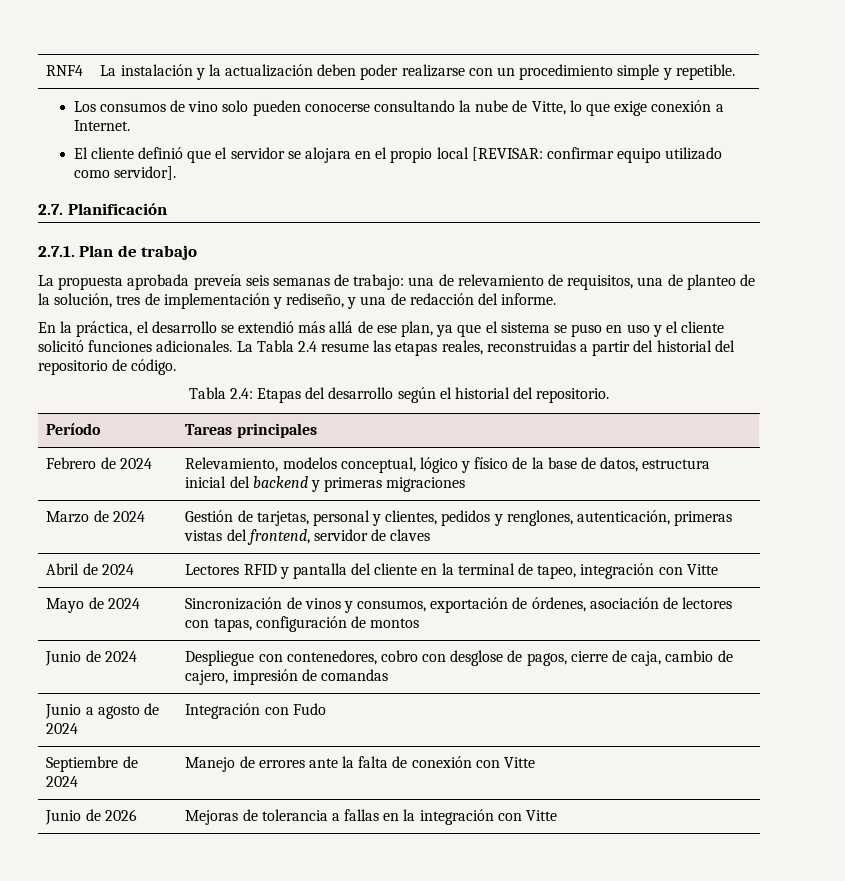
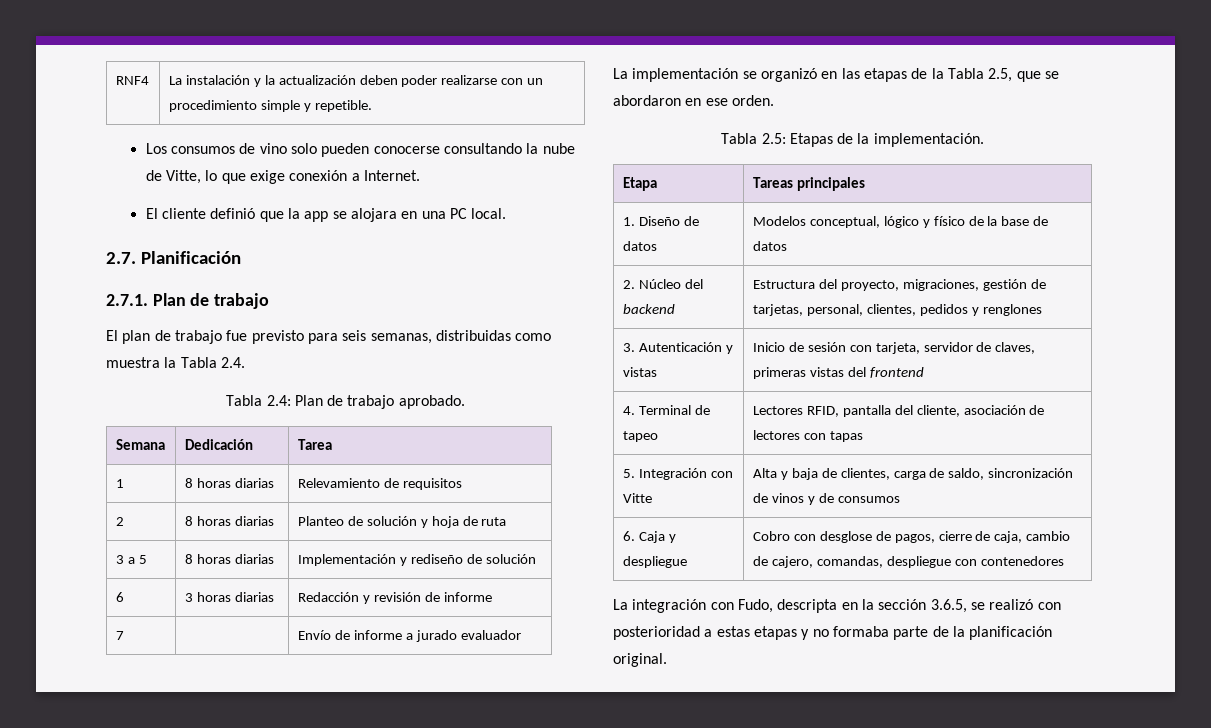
[215,147,285,159] el servidor -> [287,208,329,222] la app
[375,147,723,163] [73,166,176,180] el propio local [REVISAR: confirmar equipo utilizado como servidor]. -> [421,208,507,219] una PC local.
[38,274,755,290] [38,293,557,309] [38,321,725,337] [38,340,735,356] [38,359,177,375] [188,387,610,403] [46,423,102,435] [185,423,317,438] [46,457,152,469] [185,457,337,472] La propuesta aprobada preveía seis semanas de trabajo: una de relevamiento de requisitos, una de planteo de la solución, tres de implementación y rediseño, y una de redacción del informe. // En la práctica, el desarrollo se extendió más allá de ese plan, ya que el sistema se puso en uso y el cliente solicitó funciones adicionales. La Tabla 2.4 resume las etapas reales, reconstruidas a partir del historial del repositorio de código. // Tabla 2.4: Etapas del desarrollo según el historial del repositorio. // Período | Tareas principales // Febrero de 2024 | Relevamiento, modelos -> [106,330,552,344] [106,357,245,368] [226,395,465,409] [115,439,165,450] [184,439,253,450] [297,439,332,450] [115,479,124,488] [184,478,274,488] [297,478,462,490] [115,517,124,526] [184,516,274,526] [297,516,507,528] [115,555,147,564] [184,554,274,564] [297,554,536,566] [115,592,124,602] [184,592,274,602] [297,592,492,604] [115,631,124,640] [297,630,521,642] [613,68,1059,82] [613,95,774,106] [721,133,984,147] [622,177,657,191] [752,177,865,191] [622,216,699,226] [622,241,657,251] [752,216,806,226] El plan de trabajo fue previsto para seis semanas, distribuidas como muestra la Tabla 2.4. // Tabla 2.4: Plan de trabajo aprobado. // Semana | Dedicación | Tarea // 1 | 8 horas diarias | Relevamiento de requisitos // 2 | 8 horas diarias | Planteo de solución y hoja de ruta // 3 a 5 | 8 horas diarias | Implementación y rediseño de solución // 6 | 3 horas diarias | Redacción y revisión de informe // 7 | | Envío de informe a jurado evaluador // La implementación se organizó en las etapas de la Tabla 2.5, que se abordaron en ese orden. // Tabla 2.5: Etapas de la implementación. // Etapa | Tareas principales // 1. Diseño de datos | Modelos
[600,457,711,472] [185,476,227,488] datos, estructura inicial -> [752,241,787,251] [622,279,681,289] datos // 2. Núcleo
[310,477,466,492] [46,510,145,523] [185,510,733,526] [184,529,431,545] [46,563,134,575] [185,563,718,579] [46,597,140,613] [185,597,733,613] [185,616,420,632] [45,650,137,666] [185,650,418,666] y primeras migraciones // Marzo de 2024 | Gestión de tarjetas, personal y clientes, pedidos y renglones, autenticación, primeras vistas del frontend, servidor de claves // Abril de 2024 | Lectores RFID y pantalla del cliente en la terminal de tapeo, integración con Vitte // Mayo de 2024 | Sincronización de vinos y consumos, exportación de órdenes, asociación de lectores con tapas, configuración de montos // Junio de 2024 | Despliegue con contenedores, cobro -> [752,279,1046,291] [752,304,1042,316] [622,342,733,354] [622,367,657,377] [752,342,1036,354] [752,367,924,379] [622,405,710,415] [622,431,658,442] [752,405,1045,417] [752,430,863,442] [622,468,733,480] [622,493,652,503] [752,468,1074,480] [752,493,900,505] [622,531,676,543] [622,556,687,568] [752,531,790,541] | Estructura del proyecto, migraciones, gestión de tarjetas, personal, clientes, pedidos y renglones // 3. Autenticación y vistas | Inicio de sesión con tarjeta, servidor de claves, primeras vistas del frontend // 4. Terminal de tapeo | Lectores RFID, pantalla del cliente, asociación de lectores con tapas // 5. Integración con Vitte | Alta y baja de clientes, carga de saldo, sincronización de vinos y de consumos // 6. Caja y despliegue | Cobro
[232,669,388,685] [45,703,159,719] [46,723,79,734] [185,703,326,719] [46,756,138,772] [46,776,79,787] [185,756,536,772] [45,809,137,825] [185,809,558,825] impresión de comandas // Junio a agosto de 2024 | Integración con Fudo // Septiembre de 2024 | Manejo de errores ante la falta de conexión con Vitte // Junio de 2026 | Mejoras de tolerancia a fallas en la integración con Vitte -> [816,556,1064,568] [613,599,1061,613] [613,626,1053,640] [613,653,667,667] comandas, despliegue con contenedores // La integración con Fudo, descripta en la sección 3.6.5, se realizó con posterioridad a estas etapas y no formaba parte de la planificación original.

